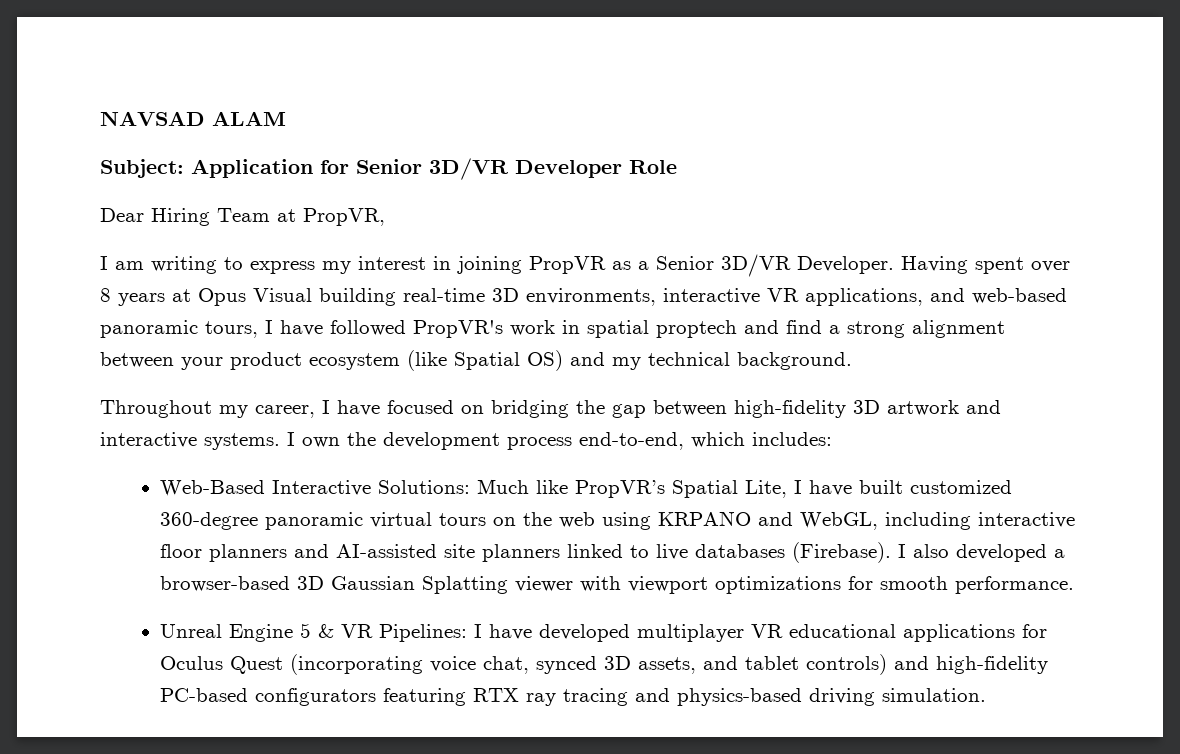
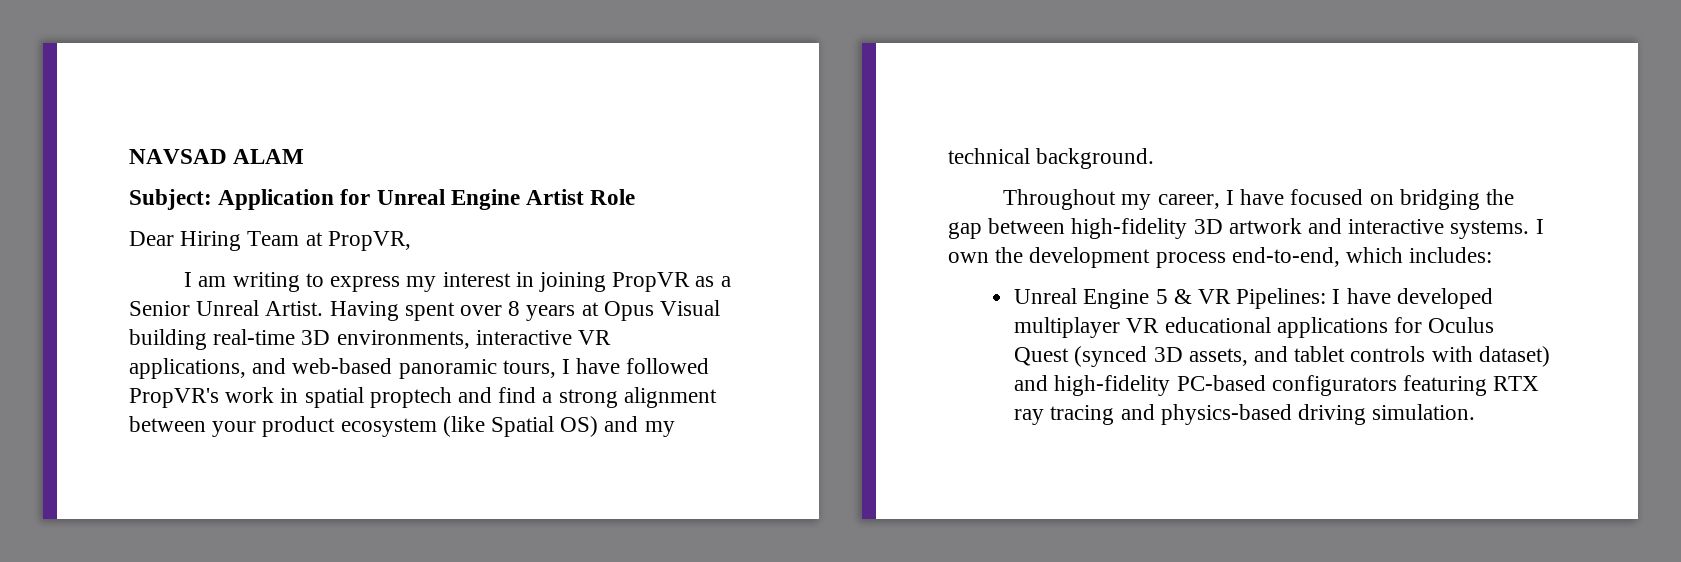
[356,158,622,180] Senior 3D/VR Developer -> [376,189,585,210] Unreal Engine Artist
[721,254,894,277] 3D/VR Developer. -> [196,300,324,316] Unreal Artist.
[160,479,1013,498] [160,511,1076,530] [160,542,1066,563] [160,576,1075,594] // Web-Based Interactive Solutions: Much like PropVR’s Spatial Lite, I have built customized 360-degree panoramic virtual tours on the web using KRPANO and WebGL, including interactive floor planners and AI-assisted site planners linked to live databases (Firebase). I also developed a browser-based 3D Gaussian Splatting viewer with viewport optimizations for smooth performance. -> (1493, 255) none
[290,654,598,675] (incorporating voice chat, synced -> [1074,346,1148,367] (synced
[806,654,888,675] controls) -> [1350,346,1550,367] controls with dataset)

